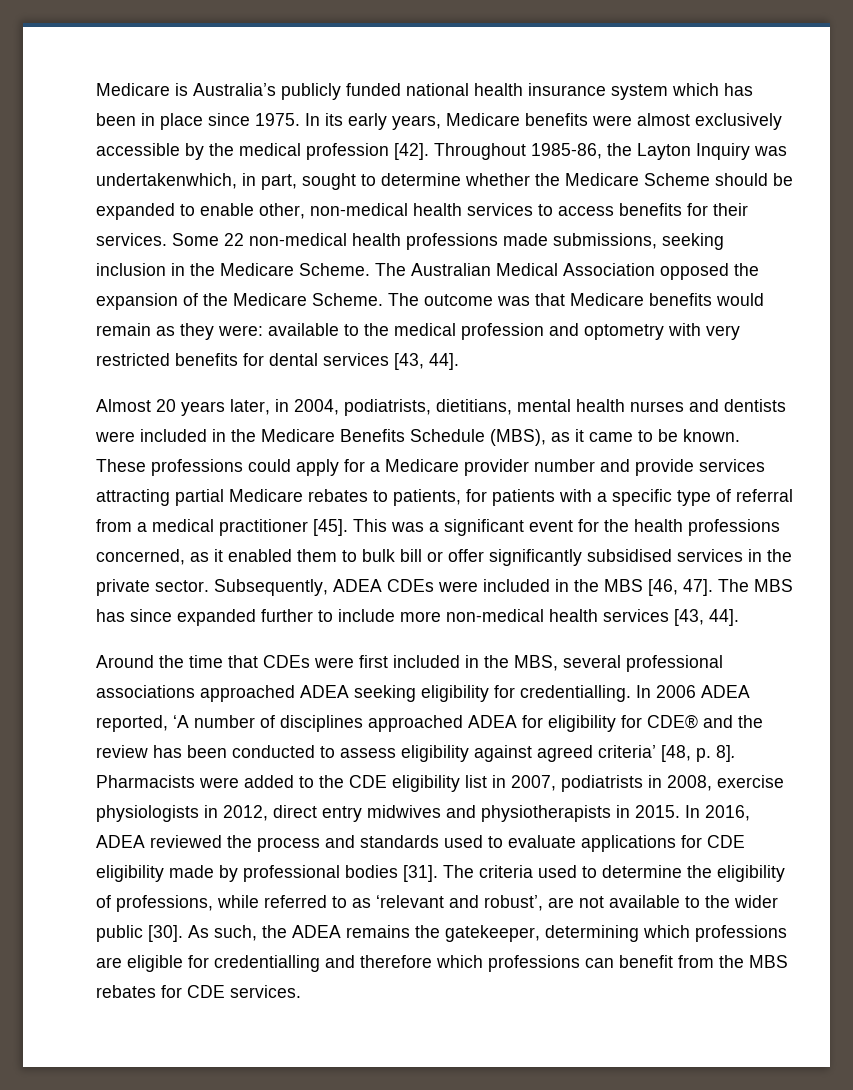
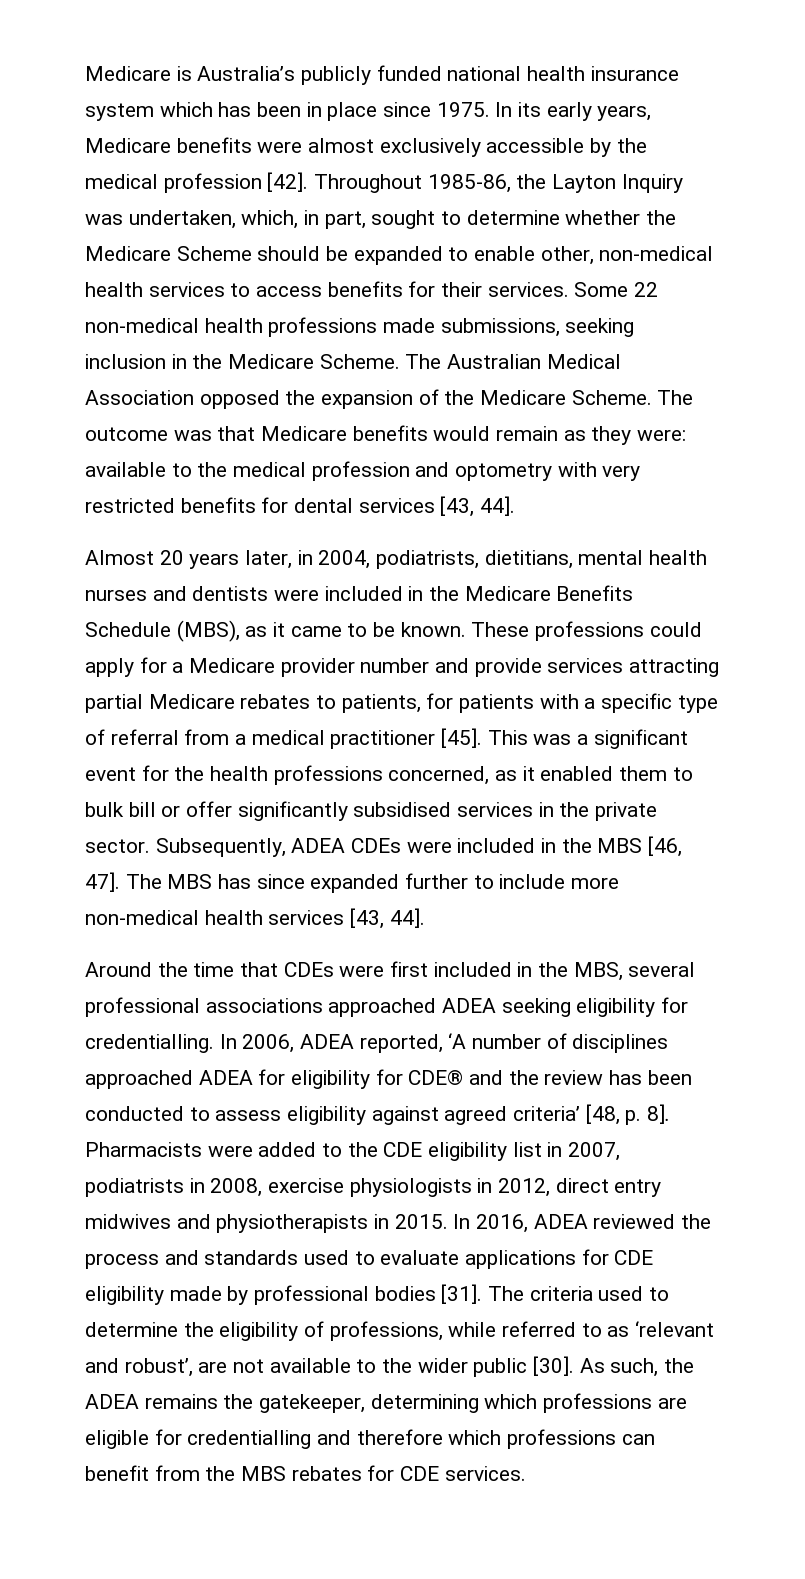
[96,173,237,189] undertakenwhich, -> [128,210,299,229] undertaken, which,
[656,685,696,698] 2006 -> [242,1034,295,1053] 2006,

